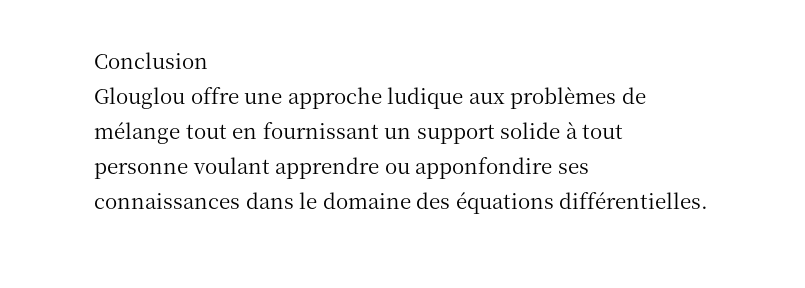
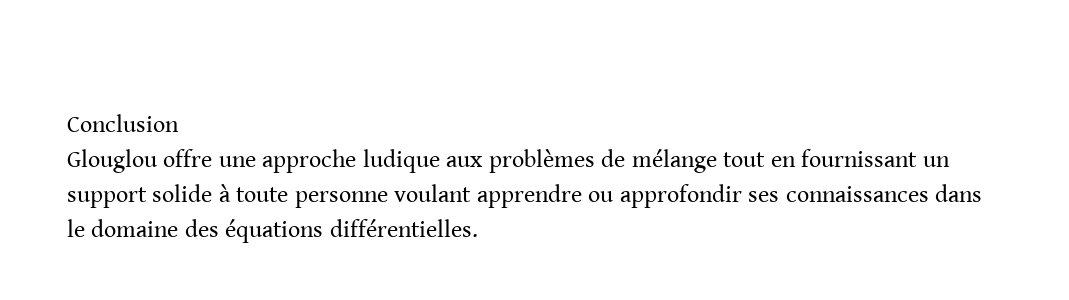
[582,124,624,139] tout -> [236,187,289,202] toute
[415,157,553,179] apponfondire -> [619,184,742,208] approfondir

